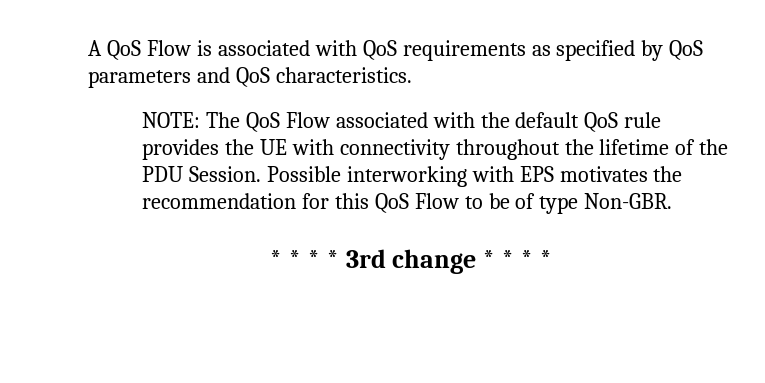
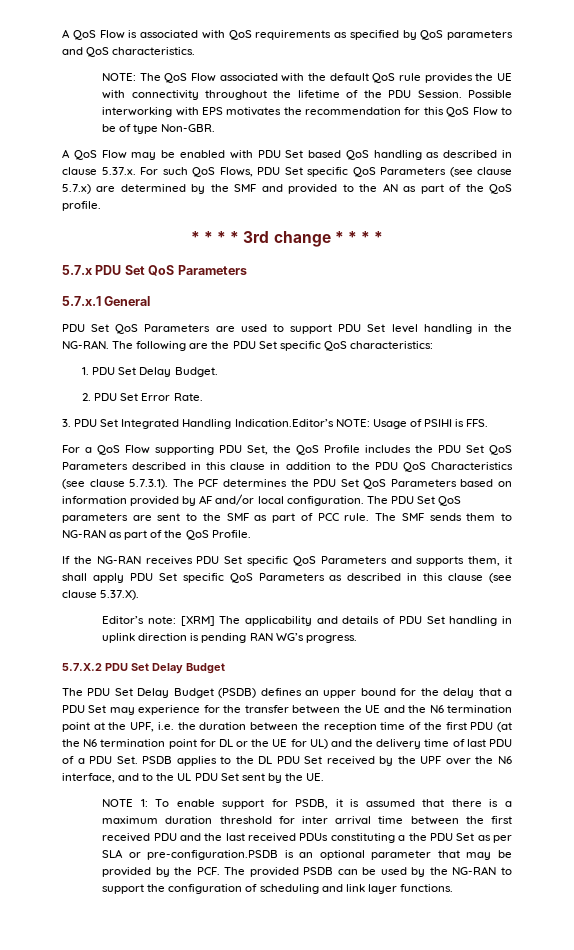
(673, 201) none -> [62,149,512,160] [62,167,512,177] [62,183,512,194] [62,201,101,211] // A QoS Flow may be enabled with PDU Set based QoS handling as described in clause 5.37.x. For such QoS Flows, PDU Set specific QoS Parameters (see clause 5.7.x) are determined by the SMF and provided to the AN as part of the QoS profile.
(552, 259) none -> [62,265,247,276] [62,296,151,306] [62,324,512,334] [62,340,433,351] [82,367,218,377] [82,393,203,401] [62,419,489,429] [62,445,512,455] [62,462,513,472] [62,479,512,489] [62,494,462,506] [62,513,513,523] [62,529,251,540] [62,555,512,566] [62,573,512,583] [62,590,140,600] [102,616,512,626] [102,632,357,643] [62,663,225,674] [62,688,513,698] [62,705,512,715] [62,722,513,732] [62,739,513,749] [62,756,512,766] [62,773,325,783] [102,799,512,809] [102,816,513,825] [102,833,512,843] [102,849,512,860] [102,866,513,877] [102,884,454,894] // 5.7.x PDU Set QoS Parameters // 5.7.x.1 General // PDU Set QoS Parameters are used to support PDU Set level handling in the NG-RAN. The following are the PDU Set specific QoS characteristics: // 1. PDU Set Delay Budget. // 2. PDU Set Error Rate. // 3. PDU Set Integrated Handling Indication.Editor’s NOTE: Usage of PSIHI is FFS. // For a QoS Flow supporting PDU Set, the QoS Profile includes the PDU Set QoS Parameters described in this clause in addition to the PDU QoS Characteristics (see clause 5.7.3.1). The PCF determines the PDU Set QoS Parameters based on information provided by AF and/or local configuration. The PDU Set QoS parameters are sent to the SMF as part of PCC rule. The SMF sends them to NG-RAN as part of the QoS Profile. // If the NG-RAN receives PDU Set specific QoS Parameters and supports them, it shall apply PDU Set specific QoS Parameters as described in this clause (see clause 5.37.X). // Editor’s note: [XRM] The applicability and details of PDU Set handling in uplink direction is pending RAN WG’s progress. // 5.7.X.2 PDU Set Delay Budget // The PDU Set Delay Budget (PSDB) defines an upper bound for the delay that a PDU Set may experience for the transfer between the UE and the N6 termination point at the UPF, i.e. the duration between the reception time of the first PDU (at the N6 termination point for DL or the UE for UL) and the delivery time of last PDU of a PDU Set. PSDB applies to the DL PDU Set received by the UPF over the N6 interface, and to the UL PDU Set sent by the UE. // NOTE 1: To enable support for PSDB, it is assumed that there is a maximum duration threshold for inter arrival time between the first received PDU and the last received PDUs constituting a the PDU Set as per SLA or pre-configuration.PSDB is an optional parameter that may be provided by the PCF. The provided PSDB can be used by the NG-RAN to support the configuration of scheduling and link layer functions.

